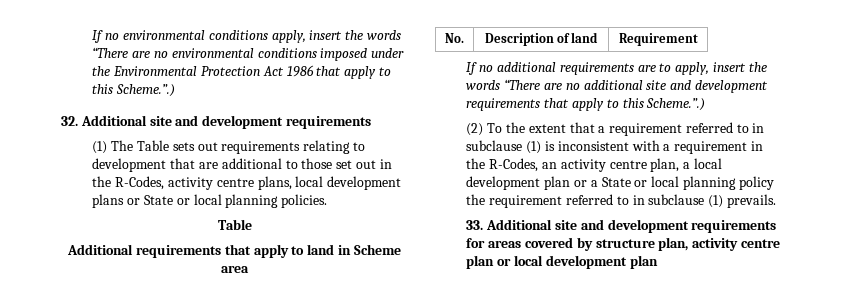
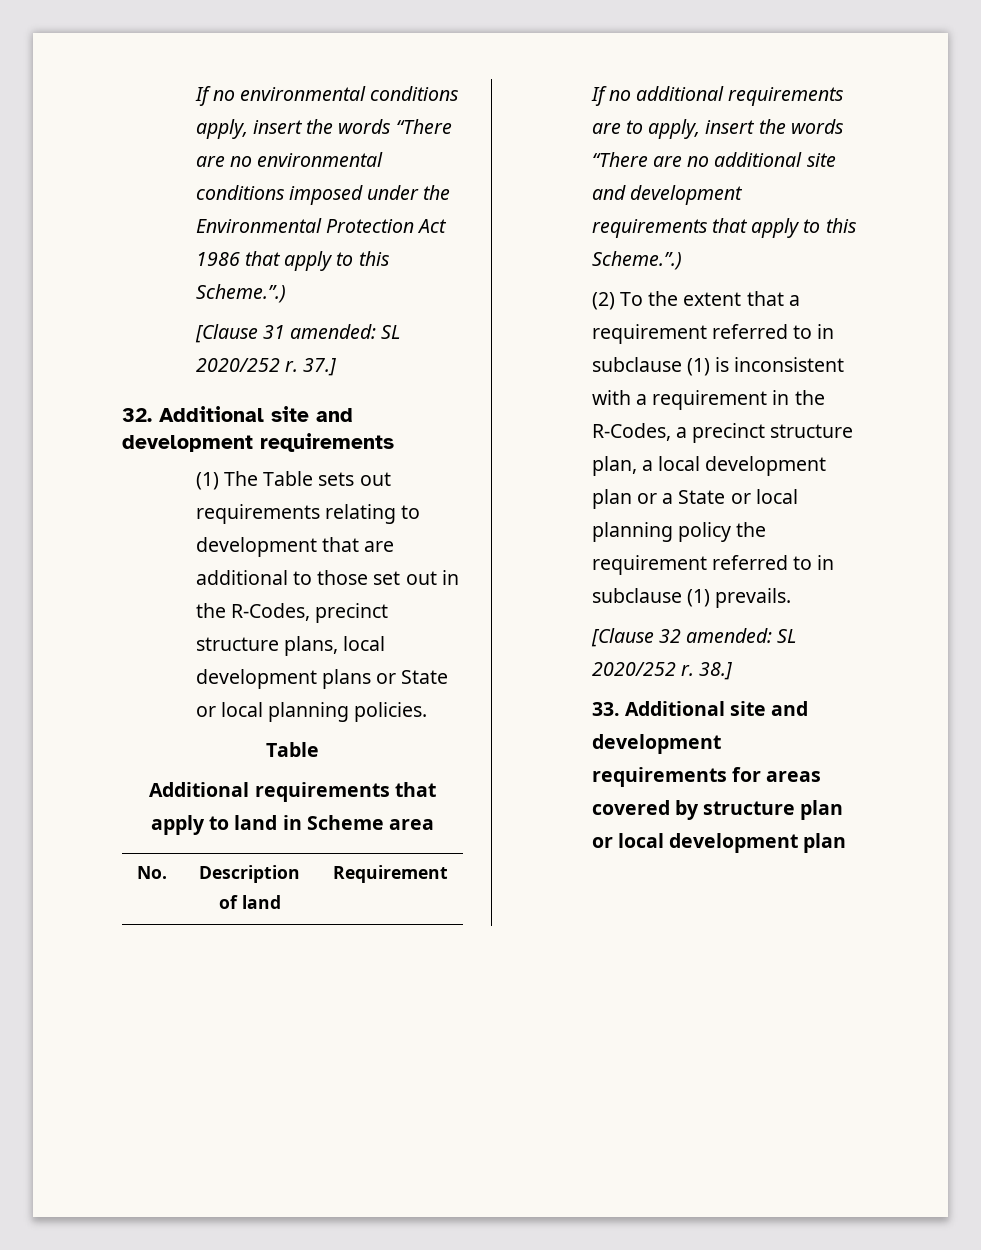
(176, 90) none -> [194,324,401,343] [195,358,337,376] // [Clause 31 amended: SL 2020/252 r. 37.]
[168,177,254,190] activity centre -> [315,603,389,623] [195,637,279,651] precinct structure
[542,159,647,172] an activity centre -> [675,423,854,443] a precinct structure
(776, 201) none -> [590,628,797,647] [591,662,733,680] // [Clause 32 amended: SL 2020/252 r. 38.]
[658,237,780,251] plan, activity centre -> (796, 808) none

